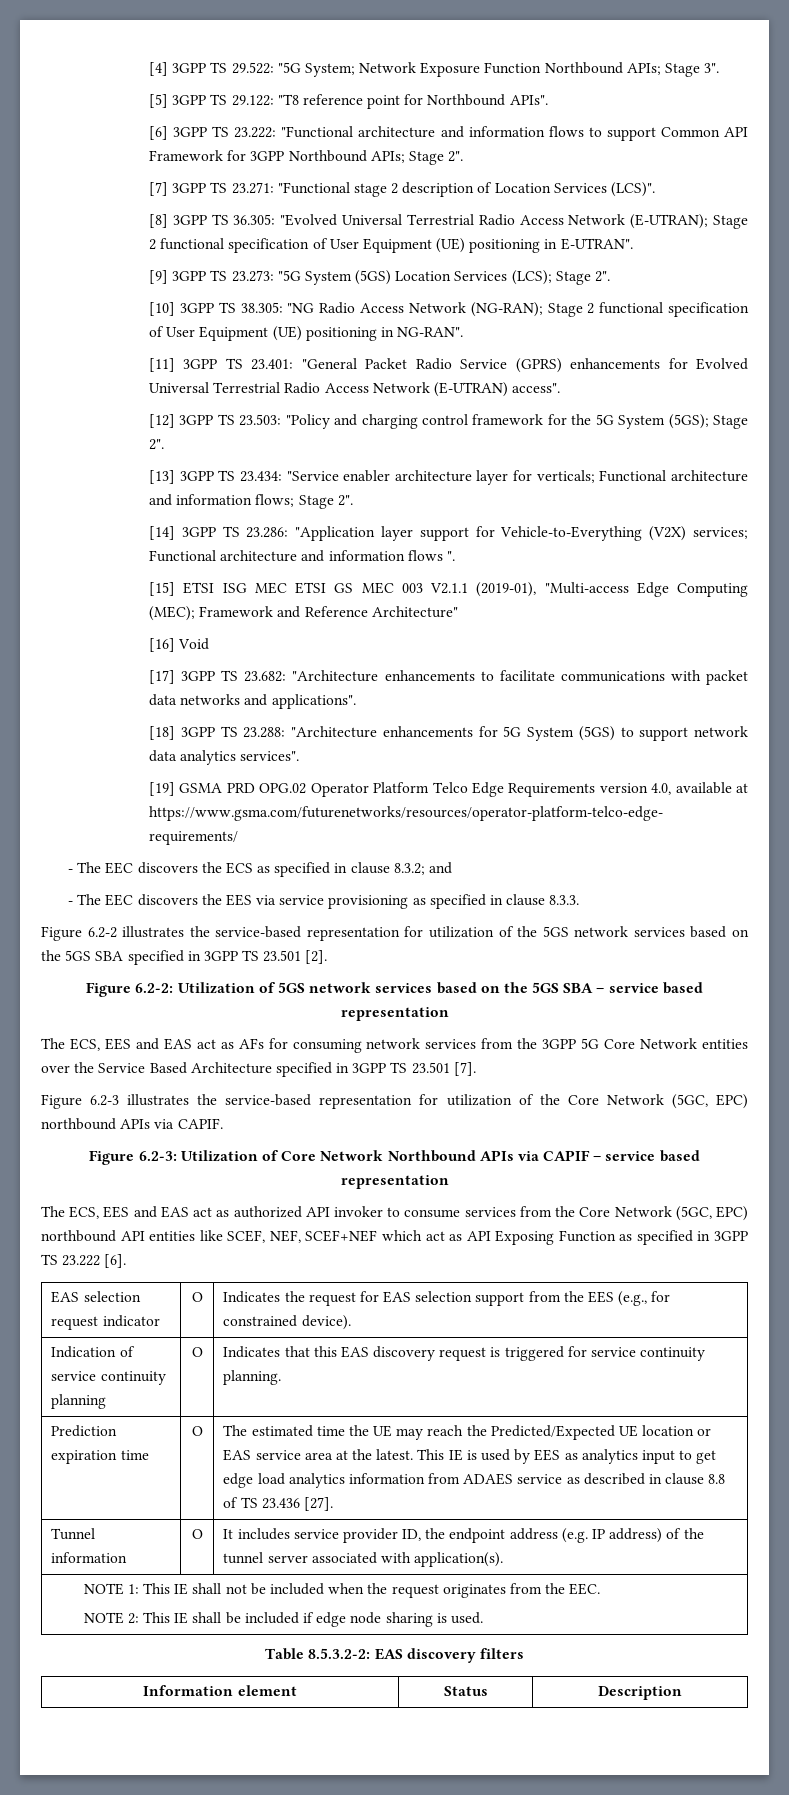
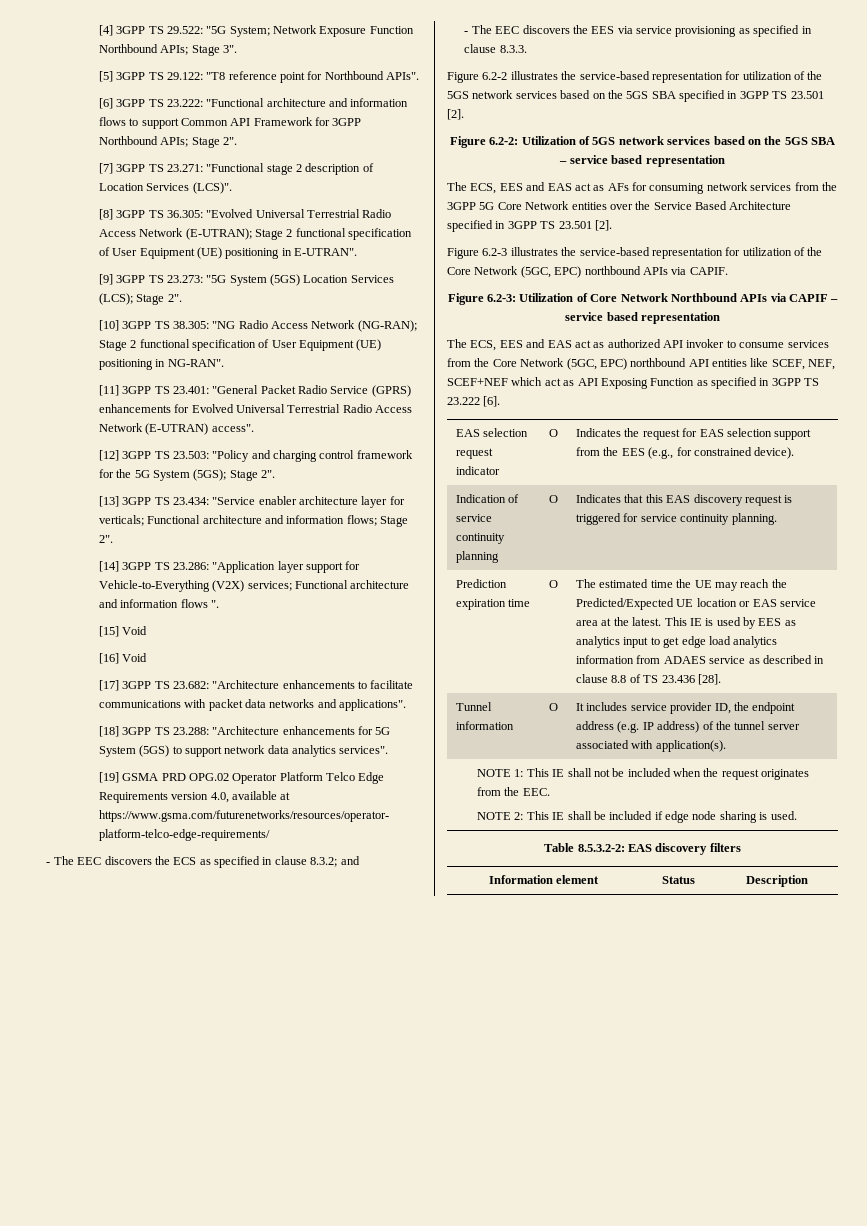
[183,582,748,597] [148,606,458,621] ETSI ISG MEC ETSI GS MEC 003 V2.1.1 (2019-01), "Multi-access Edge Computing (MEC); Framework and Reference Architecture" -> [122,626,148,635] Void
[453,1062,476,1076] [7]. -> [594,220,612,231] [2].
[303,1497,333,1511] [27]. -> [697,674,721,685] [28].

